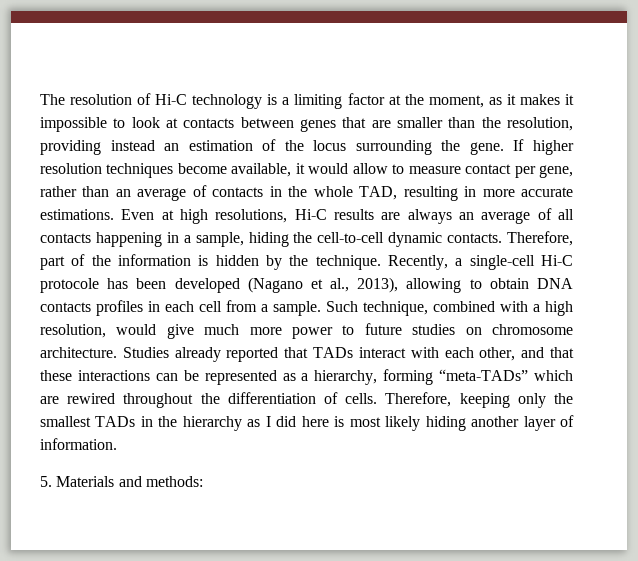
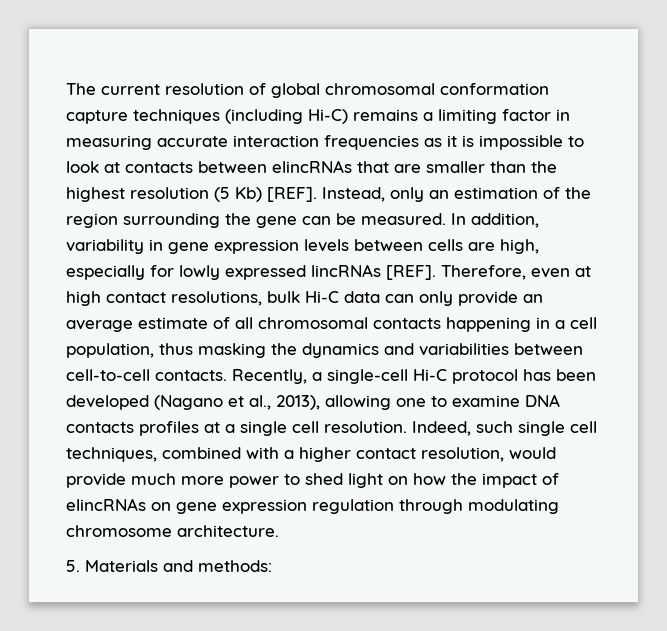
(65, 99) none -> [101,84,160,95] current
[155,93,574,109] Hi-C technology is a limiting factor at the moment, as it makes it -> [271,83,549,98] [66,109,570,124] [66,135,474,150] global chromosomal conformation capture techniques (including Hi-C) remains a limiting factor in measuring accurate interaction frequencies as it is
[300,119,337,132] genes -> [272,160,352,173] elincRNAs
[506,117,573,131] [40,140,155,155] resolution, providing instead -> [66,187,424,202] highest resolution (5 Kb) [REF]. Instead, only
[313,140,347,151] locus -> [66,213,118,228] region
[469,139,575,155] [40,163,573,178] [40,185,573,201] [40,209,531,224] gene. If higher resolution techniques become available, it would allow to measure contact per gene, rather than an average of contacts in the whole TAD, resulting in more accurate estimations. Even at high resolutions, Hi-C results are always an average -> [256,213,539,228] [66,239,539,254] [66,264,591,280] [66,291,543,306] [66,317,208,332] gene can be measured. In addition, variability in gene expression levels between cells are high, especially for lowly expressed lincRNAs [REF]. Therefore, even at high contact resolutions, bulk Hi-C data can only provide an average estimate
(574, 214) none -> [258,317,368,329] chromosomal
[195,231,574,247] [40,254,381,270] sample, hiding the cell-to-cell dynamic contacts. Therefore, part of the information is hidden by the technique. -> [570,317,597,329] [66,343,583,358] [66,369,227,381] cell population, thus masking the dynamics and variabilities between cell-to-cell contacts.
[40,278,99,293] protocole -> [452,369,518,384] protocol
[469,278,573,289] [40,300,428,316] to obtain DNA contacts profiles in each cell from a sample. Such technique, -> [396,394,560,407] [66,421,597,436] [66,447,157,462] one to examine DNA contacts profiles at a single cell resolution. Indeed, such single cell techniques,
[545,301,573,316] high -> [299,447,416,462] higher contact
[166,324,194,339] give -> [66,473,126,488] provide
[364,323,573,335] [40,347,574,362] [40,369,574,385] [40,392,573,408] [40,415,575,431] [40,438,117,450] future studies on chromosome architecture. Studies already reported that TADs interact with each other, and that these interactions can be represented as a hierarchy, forming “meta-TADs” which are rewired throughout the differentiation of cells. Therefore, keeping only the smallest TADs in the hierarchy as I did here is most likely hiding another layer of information. -> [305,473,559,488] [66,498,559,514] [66,525,279,537] shed light on how the impact of elincRNAs on gene expression regulation through modulating chromosome architecture.

